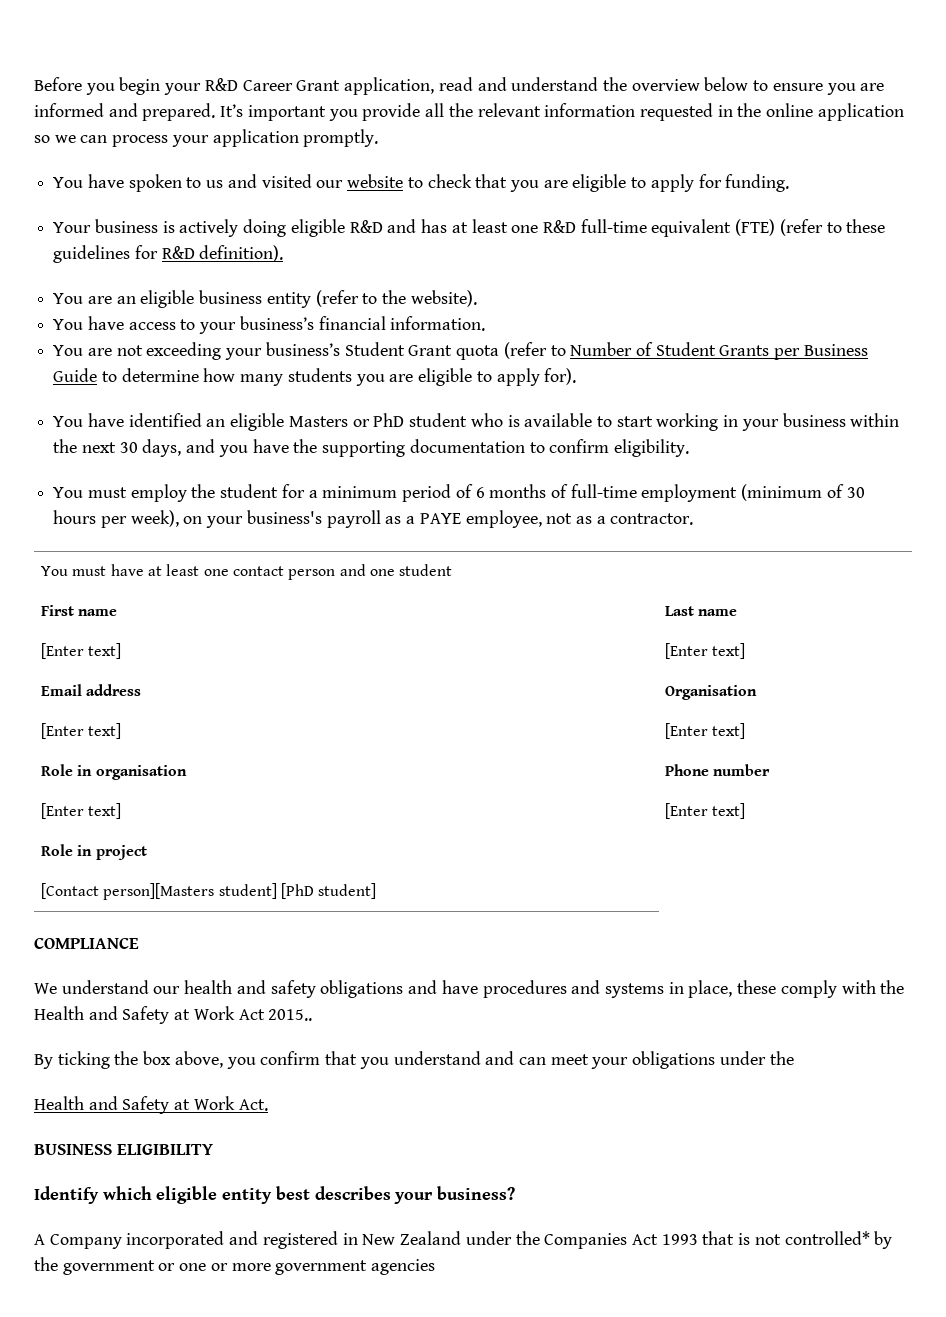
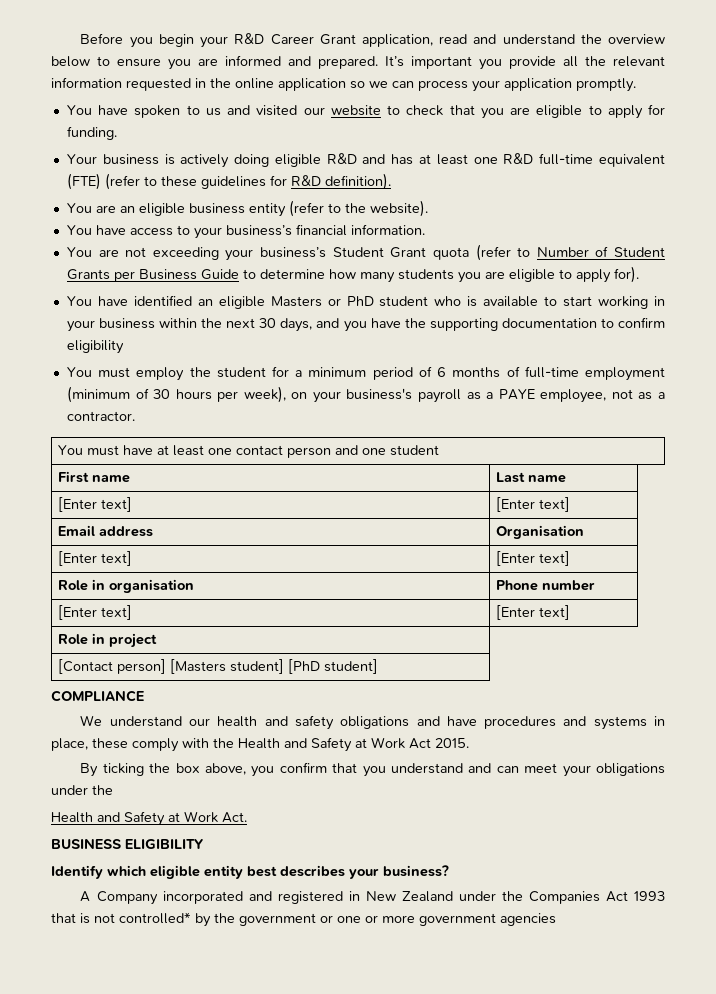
[613,439,689,457] eligibility. -> [66,340,124,354] eligibility
[103,883,215,900] person][Masters -> [116,659,226,674] person] [Masters
[268,1009,313,1021] 2015.. -> [435,738,469,748] 2015.

